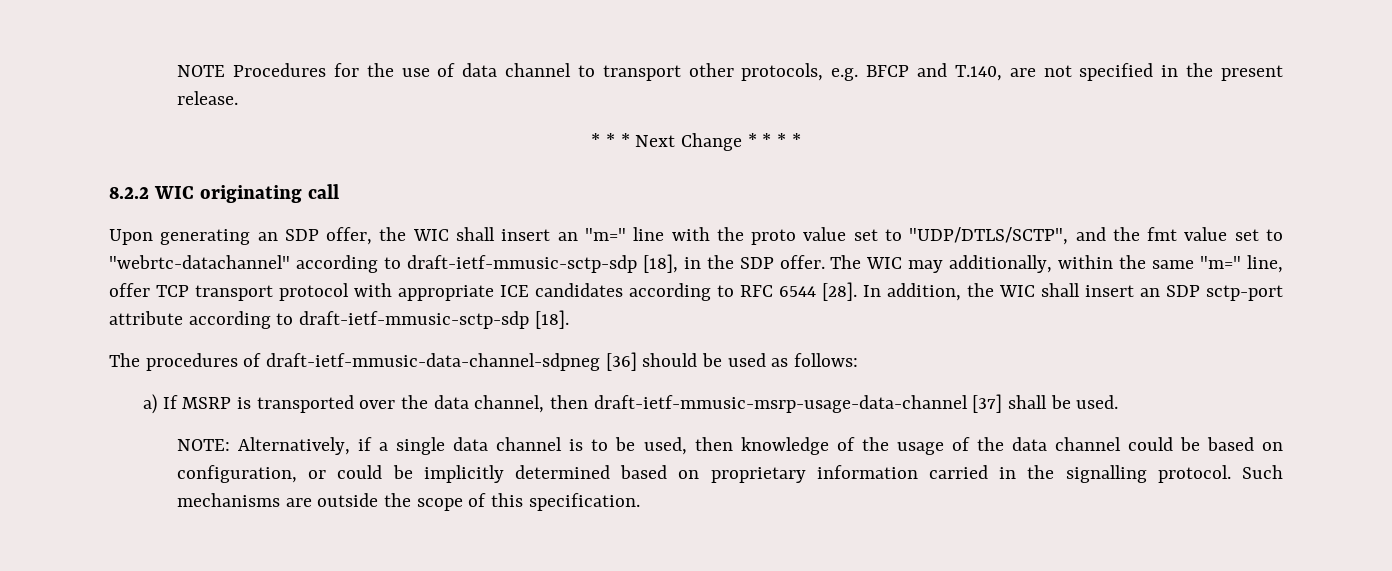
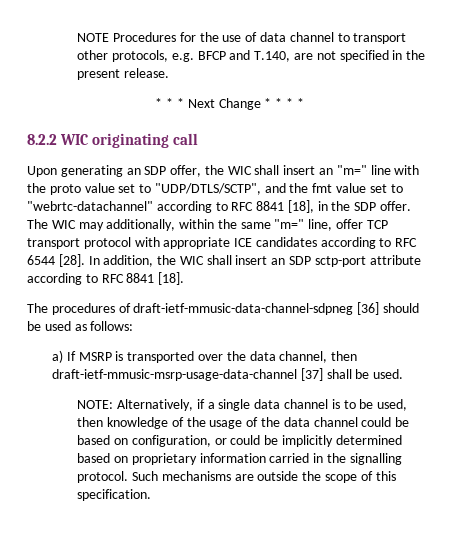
[406,255,637,273] draft-ietf-mmusic-sctp-sdp -> [231,201,285,211] RFC 8841
[299,311,530,329] draft-ietf-mmusic-sctp-sdp -> [101,273,155,283] RFC 8841

